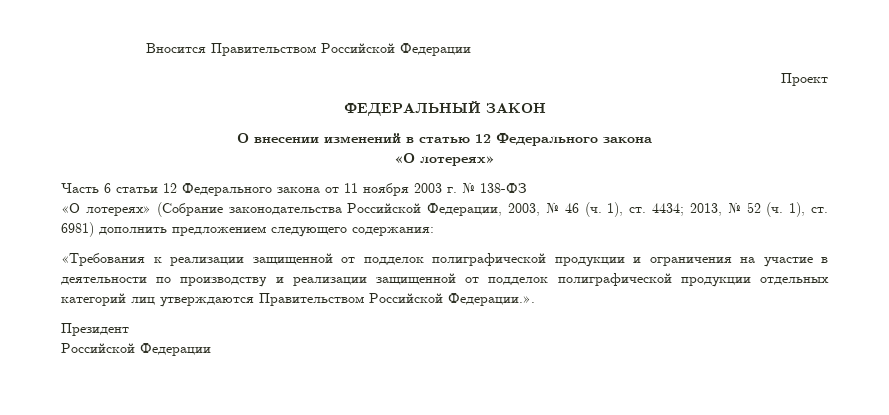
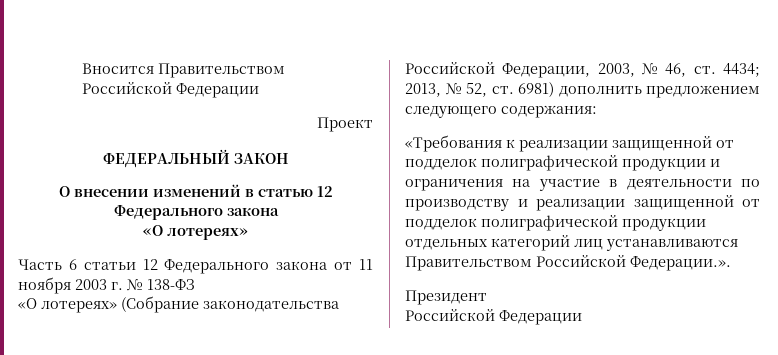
[564,202,624,217] 46 (ч. 1), -> [665,63,687,77] 46,
[746,202,806,217] 52 (ч. 1), -> [466,83,487,97] 52,
[160,297,254,307] утверждаются -> [606,239,738,251] устанавливаются

